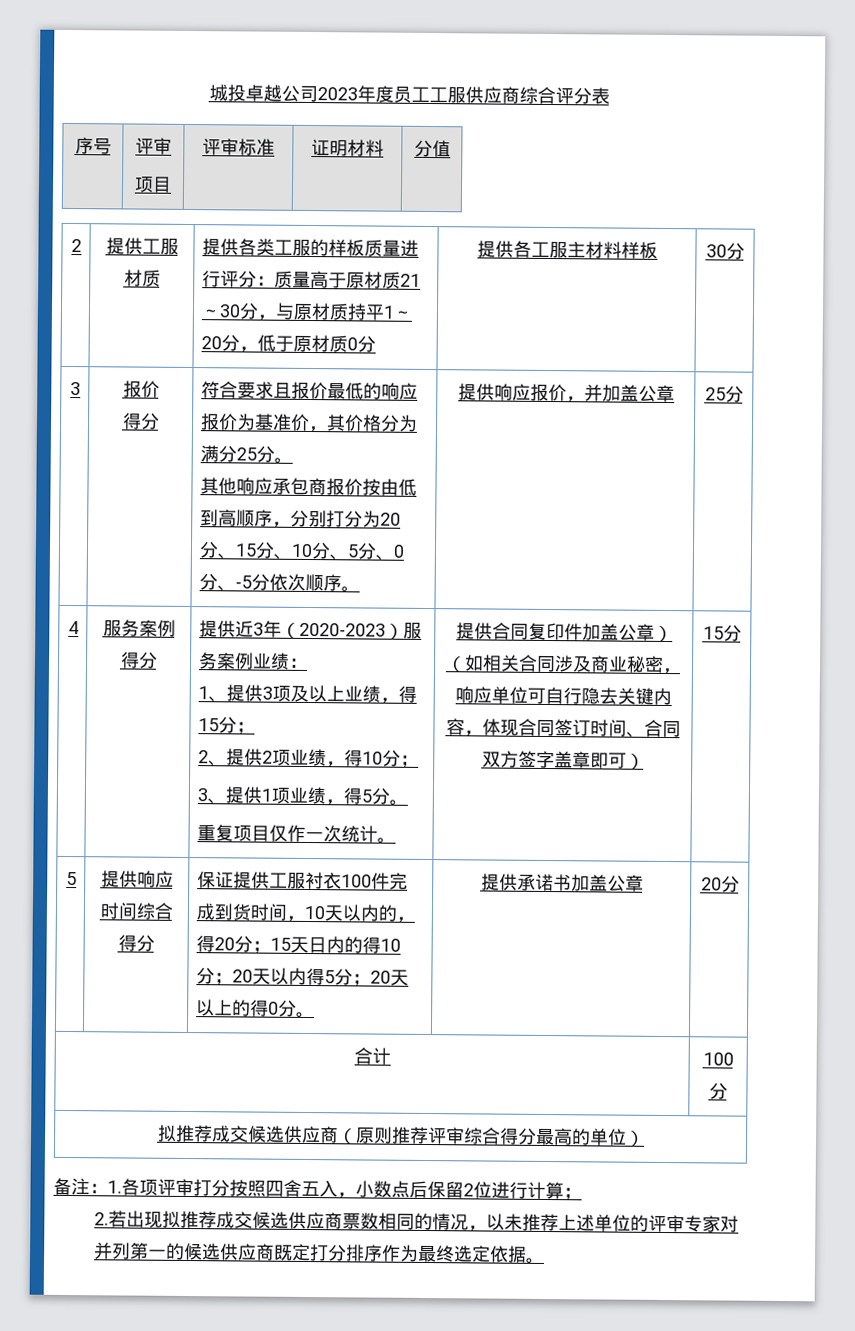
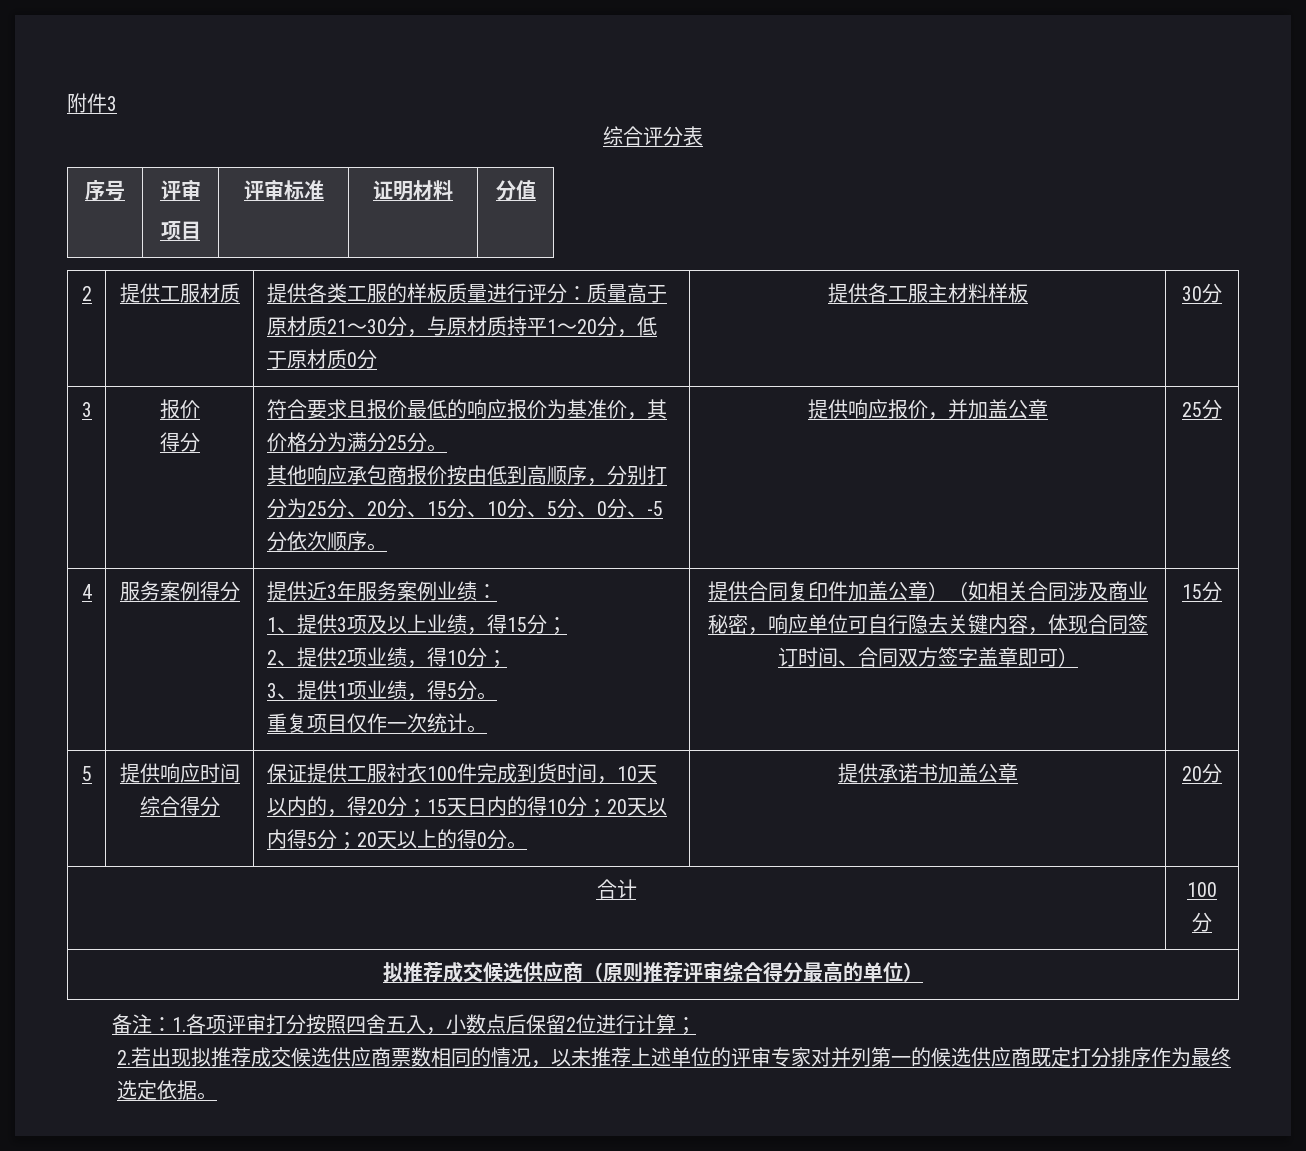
[208,84,520,104] 城投卓越公司2023年度员工工服供应商 -> [67,93,117,113] 附件3 //
(381, 519) none -> [306,498,367,518] 25分、
[280,622,404,640] （2020-2023） -> (357, 591) none

